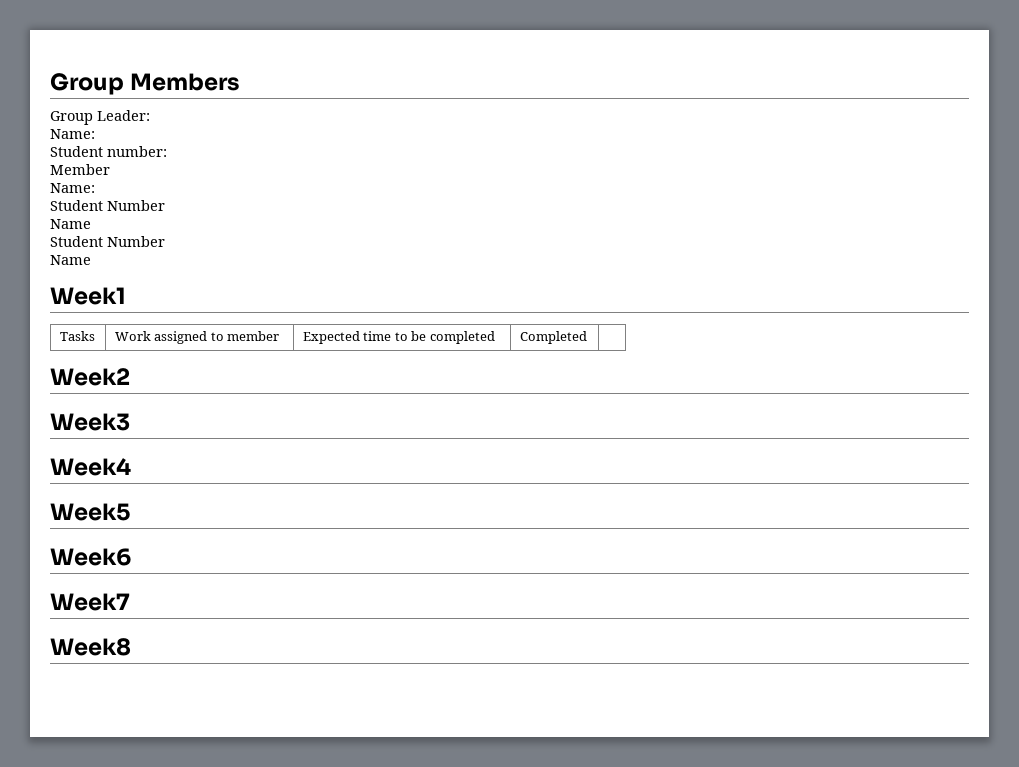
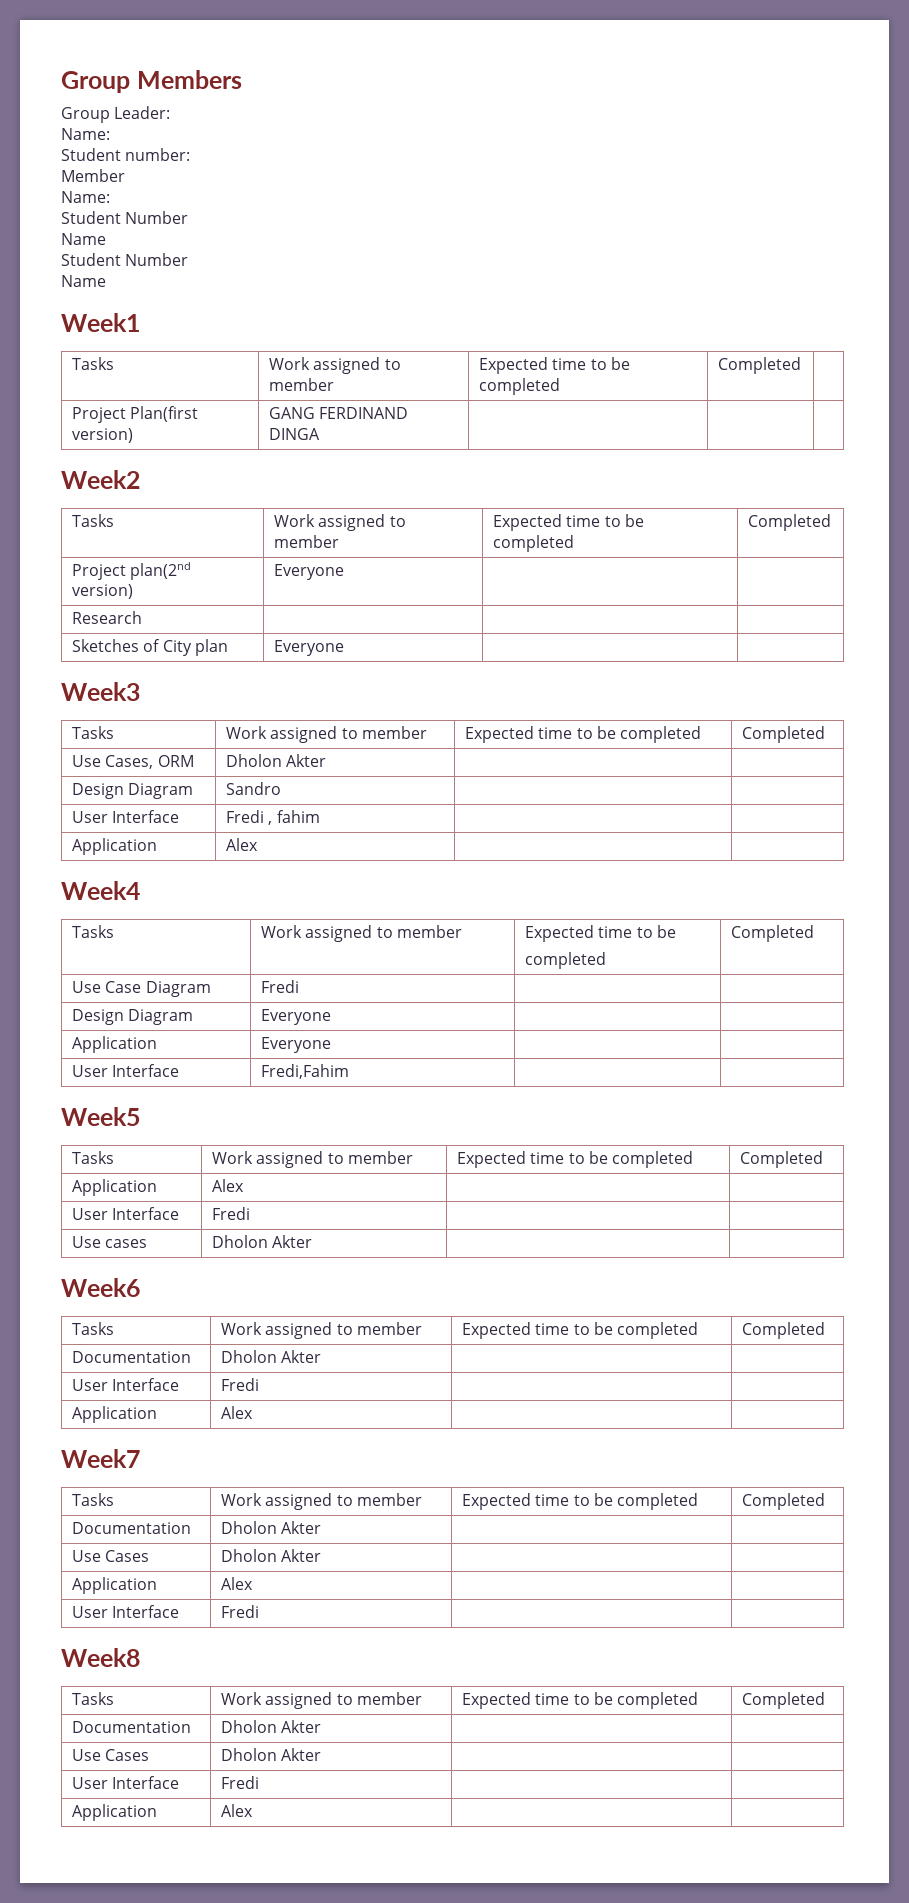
[50,368,130,386] [50,413,130,431] [50,458,131,476] [50,503,130,521] [50,548,131,566] [50,593,130,611] [50,638,131,656] // Week2 // Week3 // Week4 // Week5 // Week6 // Week7 // Week8 -> [71,406,199,423] [71,428,133,443] [268,407,409,419] [268,428,320,440] [61,470,141,489] [71,514,114,527] [273,514,406,531] [273,535,339,548] [492,514,644,531] [492,535,574,552] [747,514,831,531] [71,562,192,580] [71,584,133,599] [273,564,344,580] [71,611,142,624] [71,639,228,656] [273,640,344,656] [61,682,141,701] [71,726,114,739] [225,726,427,743] [464,726,702,743] [741,726,825,743] [71,755,194,769] [225,754,327,767] [71,783,194,799] [225,782,281,795] [71,810,180,823] [225,810,320,825] [71,838,157,855] [225,838,258,851] [61,881,141,900] [71,925,114,938] [260,925,462,942] [524,925,676,942] [524,952,606,969] [730,925,814,942] [71,981,211,997] [260,980,299,993] [71,1009,194,1025] [260,1009,331,1025] [71,1036,157,1053] [260,1037,331,1053] [71,1064,180,1077] [260,1064,349,1079] [61,1107,141,1126] [71,1151,114,1164] [211,1151,413,1168] [456,1151,694,1168] [739,1151,823,1168] [71,1179,157,1196] [211,1179,244,1192] [71,1207,180,1220] [211,1207,250,1220] [71,1236,148,1248] [211,1235,313,1248] [61,1278,141,1297] [71,1322,114,1335] [220,1322,422,1339] [461,1322,699,1339] [741,1322,825,1339] [71,1351,191,1363] [220,1350,322,1363] [71,1378,180,1391] [220,1378,259,1391] [71,1406,157,1423] [220,1406,253,1419] [61,1449,141,1468] [71,1493,114,1506] [220,1493,422,1510] [461,1493,699,1510] [741,1493,825,1510] [71,1522,191,1534] [220,1521,322,1534] [71,1550,150,1562] [220,1549,322,1562] [71,1577,157,1594] [220,1577,253,1590] [71,1605,180,1618] [220,1605,259,1618] [61,1648,141,1667] [71,1692,114,1705] [220,1692,422,1709] [461,1692,699,1709] [741,1692,825,1709] [71,1721,191,1733] [220,1720,322,1733] [71,1749,150,1761] [220,1748,322,1761] [71,1776,180,1789] [220,1776,259,1789] [71,1804,157,1821] [220,1804,253,1817] // Project Plan(first version) | GANG FERDINAND DINGA | | | // Week2 // Tasks | Work assigned to member | Expected time to be completed | Completed // Project plan(2nd version) | Everyone | | // Research | | | // Sketches of City plan | Everyone | | // Week3 // Tasks | Work assigned to member | Expected time to be completed | Completed // Use Cases, ORM | Dholon Akter | | // Design Diagram | Sandro | | // User Interface | Fredi , fahim | | // Application | Alex | | // Week4 // Tasks | Work assigned to member | Expected time to be // completed | Completed // Use Case Diagram | Fredi | | // Design Diagram | Everyone | | // Application | Everyone | | // User Interface | Fredi,Fahim | | // Week5 // Tasks | Work assigned to member | Expected time to be completed | Completed // Application | Alex | | // User Interface | Fredi | | // Use cases | Dholon Akter | | // Week6 // Tasks | Work assigned to member | Expected time to be completed | Completed // Documentation | Dholon Akter | | // User Interface | Fredi | | // Application | Alex | | // Week7 // Tasks | Work assigned to member | Expected time to be completed | Completed // Documentation | Dholon Akter | | // Use Cases | Dholon Akter | | // Application | Alex | | // User Interface | Fredi | | // Week8 // Tasks | Work assigned to member | Expected time to be completed | Completed // Documentation | Dholon Akter | | // Use Cases | Dholon Akter | | // User Interface | Fredi | | // Application | Alex | |

